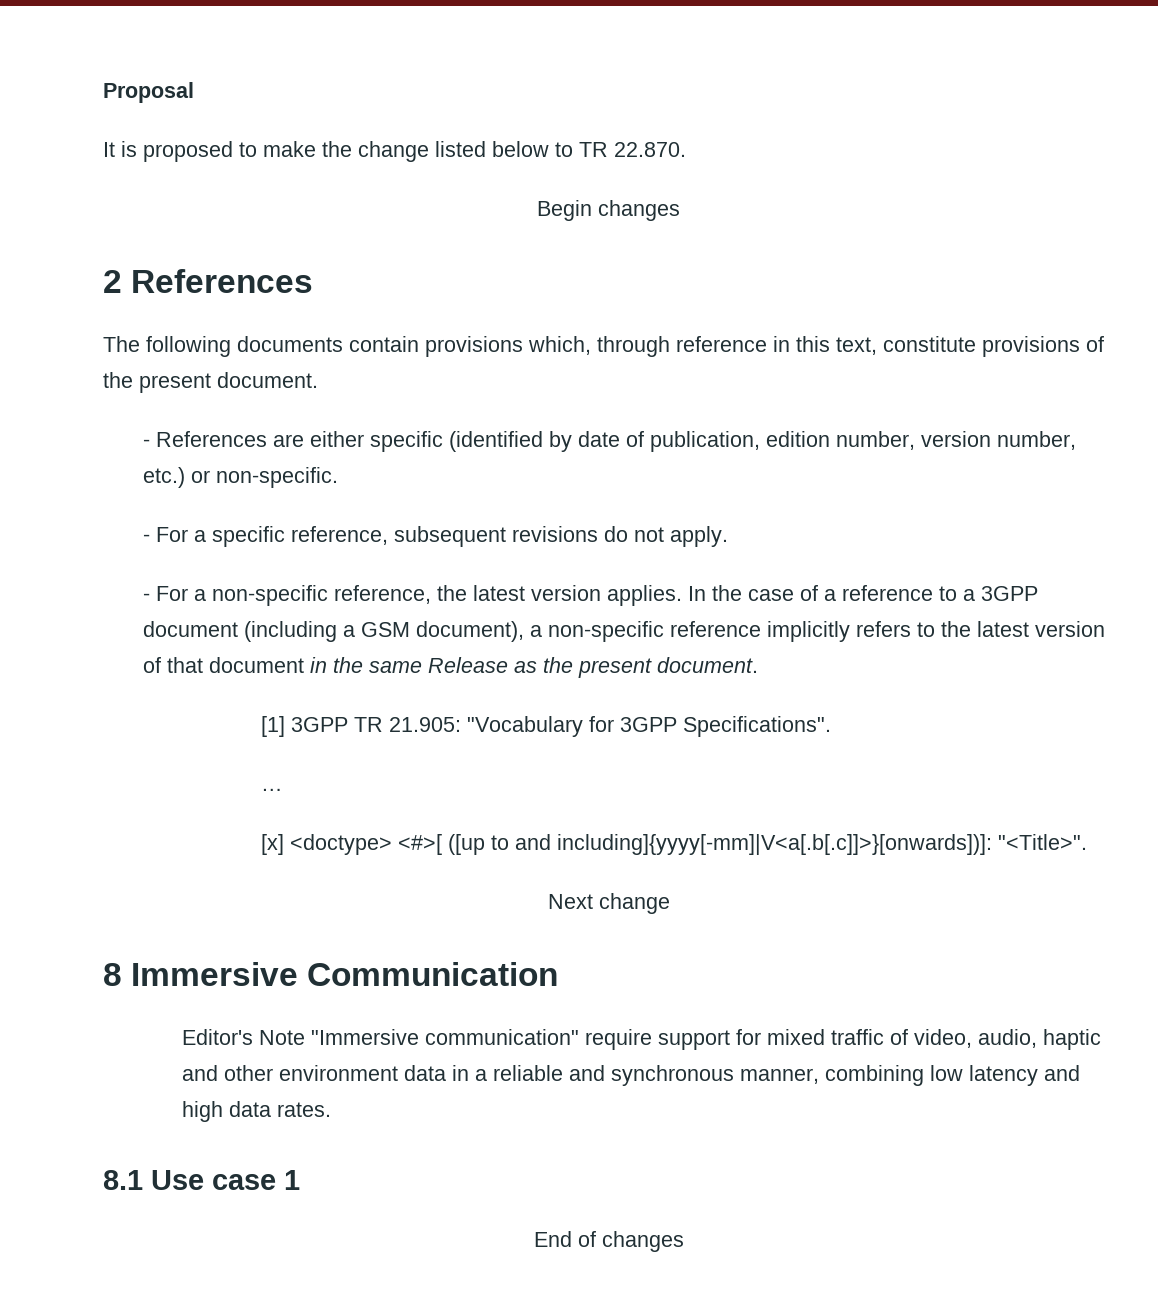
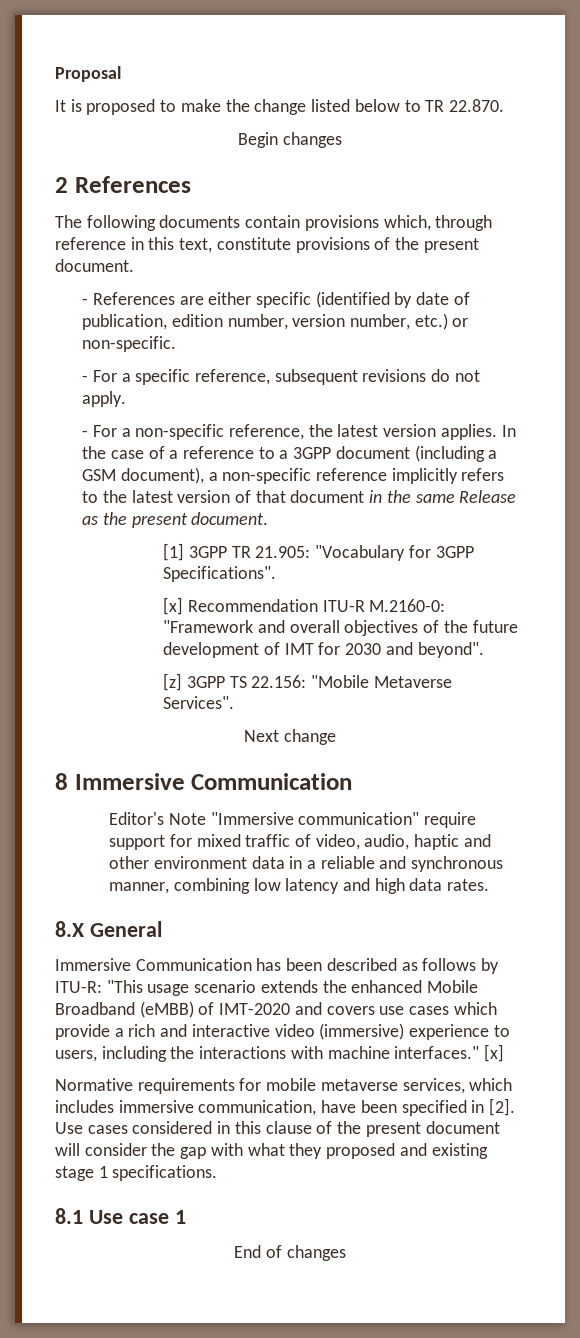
[261,788,284,791] [261,834,1088,855] … // [x] <doctype> <#>[ ([up to and including]{yyyy[-mm]|V<a[.b[.c]]>}[onwards])]: "<Title>". -> [163,597,446,615] [163,620,518,636] [163,642,484,658] [163,673,452,691] [163,696,235,709] [x] Recommendation ITU-R M.2160-0: "Framework and overall objectives of the future development of IMT for 2030 and beyond". // [z] 3GPP TS 22.156: "Mobile Metaverse Services".
(332, 1109) none -> [55,921,162,937] [55,958,500,974] [55,980,479,996] [55,1001,497,1018] [55,1023,510,1040] [55,1044,505,1062] [55,1078,513,1094] [55,1098,516,1116] [55,1121,500,1137] [55,1143,488,1159] [55,1165,218,1181] // 8.X General // Immersive Communication has been described as follows by ITU-R: "This usage scenario extends the enhanced Mobile Broadband (eMBB) of IMT-2020 and covers use cases which provide a rich and interactive video (immersive) experience to users, including the interactions with machine interfaces." [x] // Normative requirements for mobile metaverse services, which includes immersive communication, have been specified in [2]. Use cases considered in this clause of the present document will consider the gap with what they proposed and existing stage 1 specifications.

